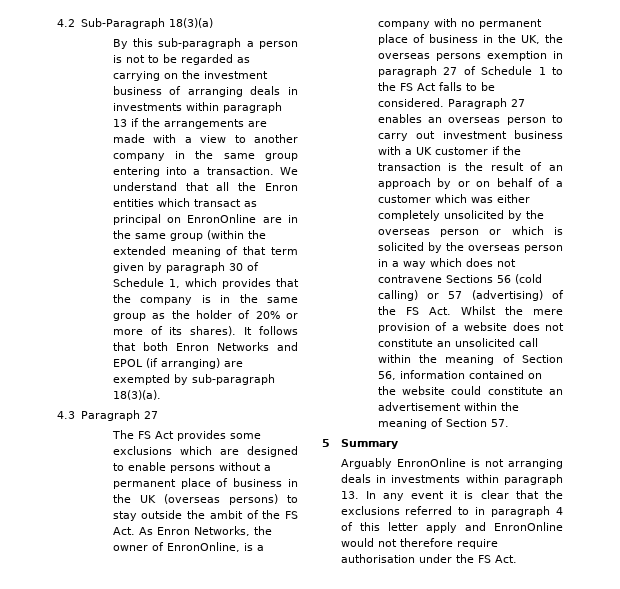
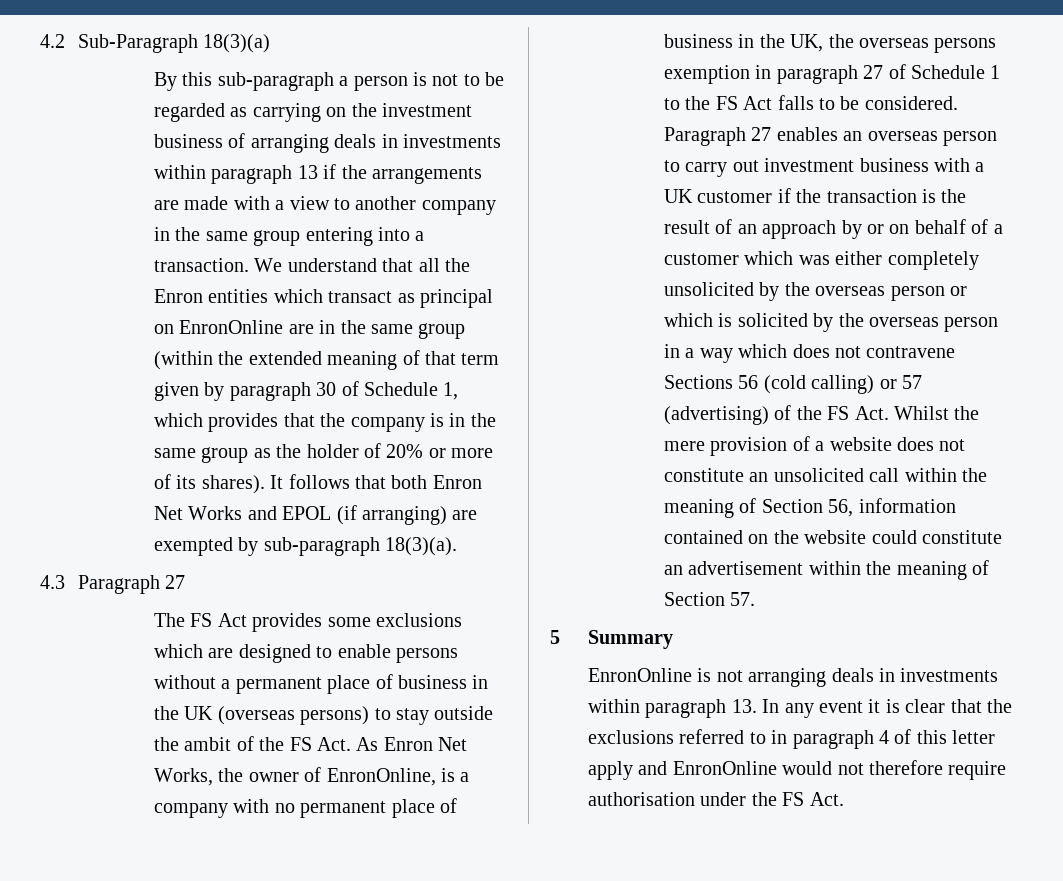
[216,342,269,351] Networks -> [154,506,243,520] Net Works
[193,526,250,536] Networks, -> [438,737,468,751] [154,768,214,786] Net Works,
[340,458,392,469] Arguably -> (674, 639) none

